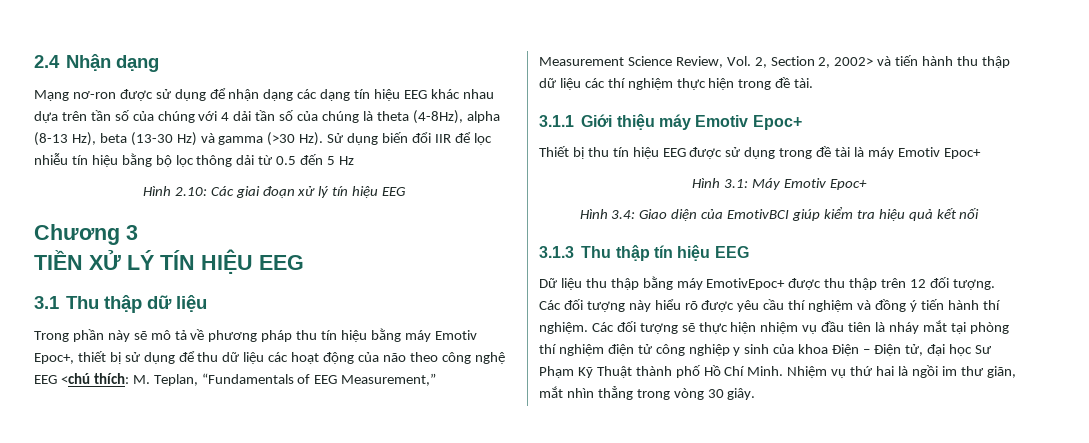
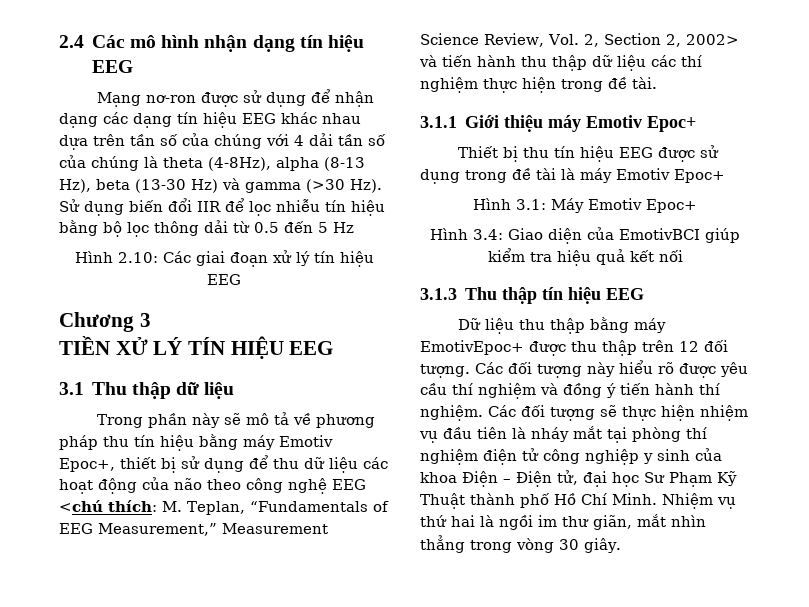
[66,54,160,72] Nhận dạng -> [91,35,365,52] [91,60,133,73] Các mô hình nhận dạng tín hiệu EEG

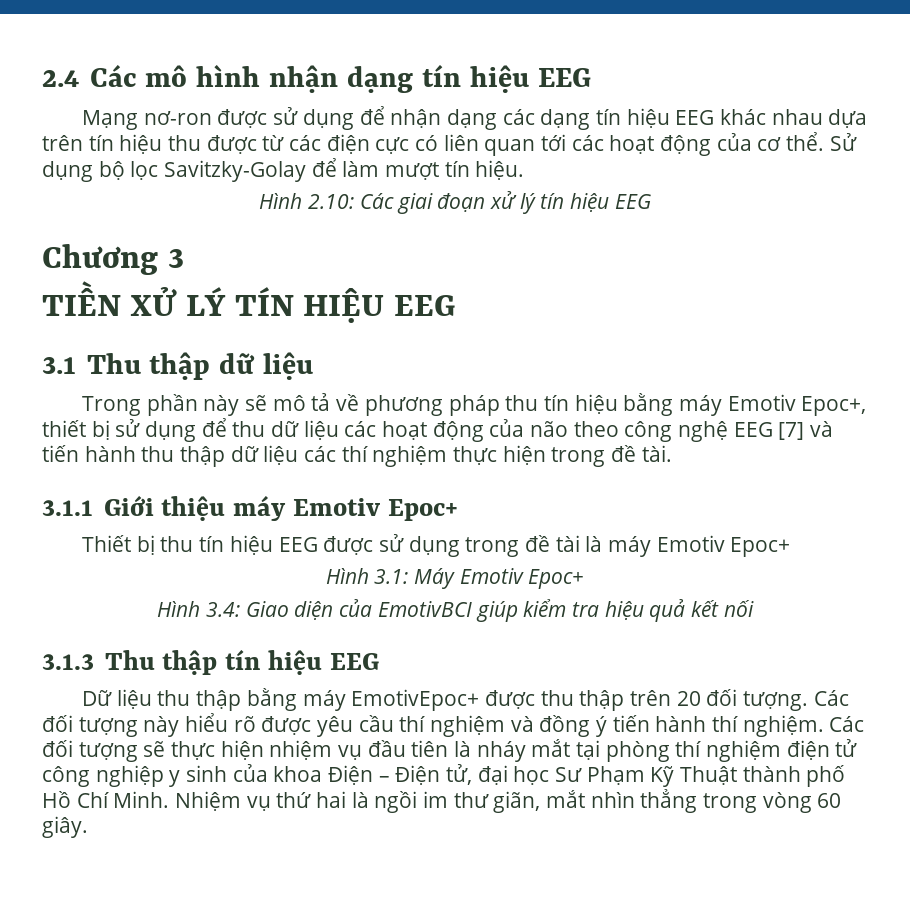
[130,133,386,149] [59,155,365,171] [59,178,382,193] [59,198,385,216] [59,220,354,237] tần số của chúng với 4 dải tần số của chúng là theta (4-8Hz), alpha (8-13 Hz), beta (13-30 Hz) và gamma (>30 Hz). Sử dụng biến đổi IIR để lọc nhiễu tín hiệu bằng bộ lọc thông dải từ 0.5 đến 5 Hz -> [88,132,857,156] [42,158,525,182] tín hiệu thu được từ các điện cực có liên quan tới các hoạt động của cơ thể. Sử dụng bộ lọc Savitzky-Golay để làm mượt tín hiệu.
[59,500,389,515] [59,523,328,536] [420,33,739,47] <chú thích: M. Teplan, “Fundamentals of EEG Measurement,” Measurement Science Review, Vol. 2, Section 2, 2002> -> [778,422,805,440] [7]
[679,341,699,352] 12 -> [676,691,701,706] 20
[559,539,579,550] 30 -> [817,793,842,808] 60

